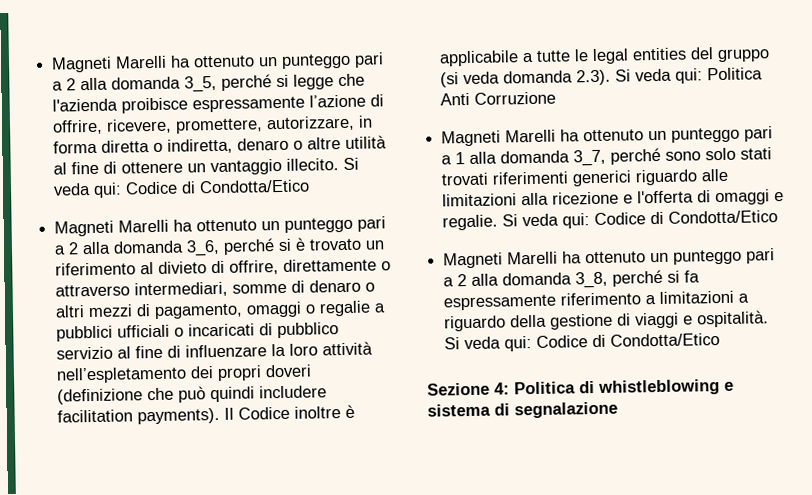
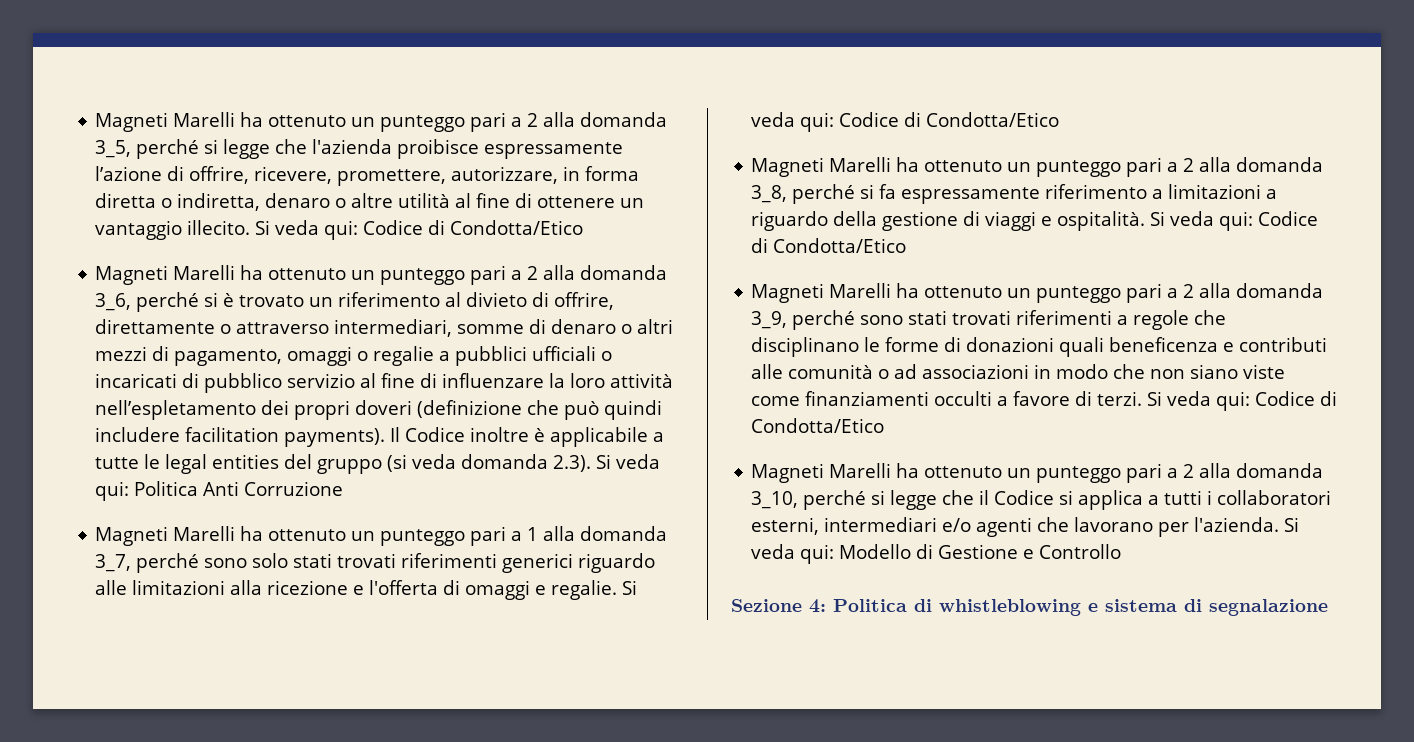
(721, 340) none -> [751,283,1324,303] [751,310,1227,330] [751,337,1328,357] [751,364,1286,379] [751,391,1338,411] [751,418,885,433] [751,463,1324,483] [751,490,1332,510] [751,517,1300,537] [751,544,1122,564] // Magneti Marelli ha ottenuto un punteggo pari a 2 alla domanda 3_9, perché sono stati trovati riferimenti a regole che disciplinano le forme di donazioni quali beneficenza e contributi alle comunità o ad associazioni in modo che non siano viste come finanziamenti occulti a favore di terzi. Si veda qui: Codice di Condotta/Etico // Magneti Marelli ha ottenuto un punteggo pari a 2 alla domanda 3_10, perché si legge che il Codice si applica a tutti i collaboratori esterni, intermediari e/o agenti che lavorano per l'azienda. Si veda qui: Modello di Gestione e Controllo

